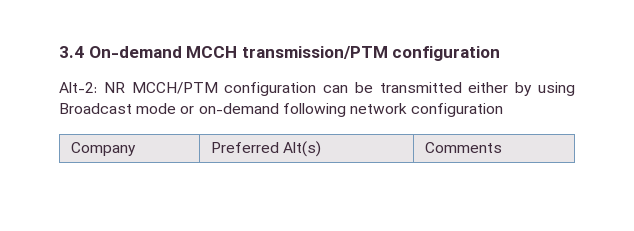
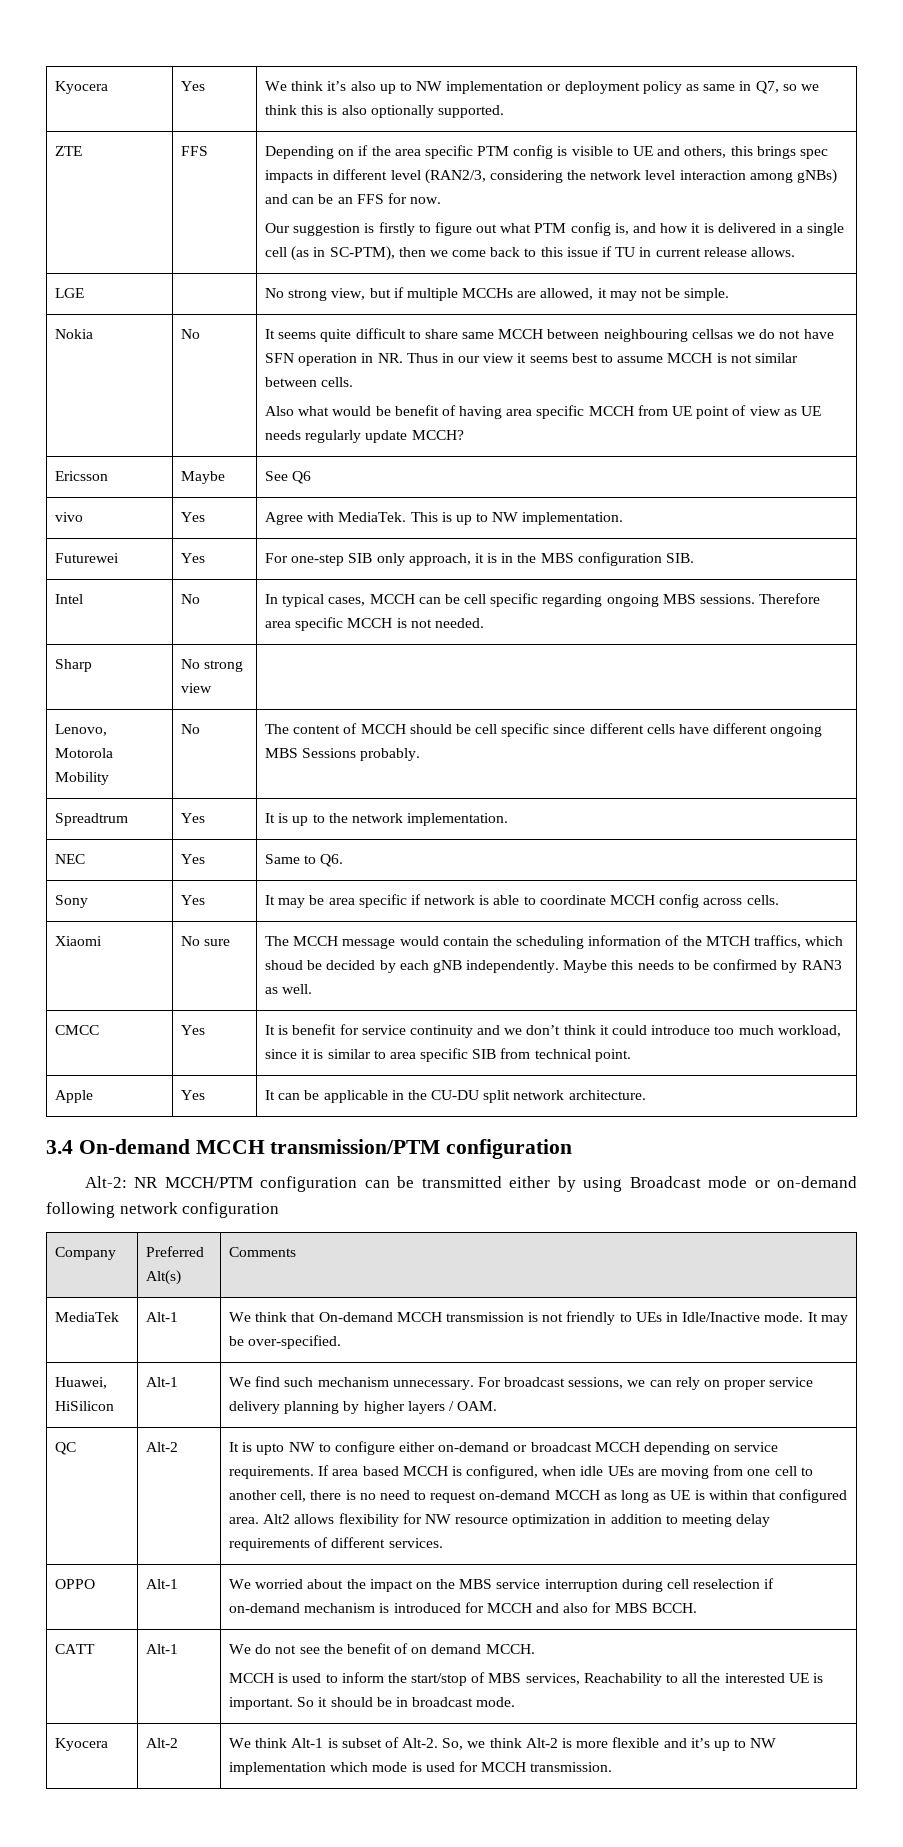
(59, 52) none -> [54,81,108,94] [180,81,205,91] [264,81,819,94] [264,105,504,118] [54,146,82,156] [180,146,208,156] [264,145,828,159] [264,169,838,184] [264,193,442,204] [264,222,845,236] [264,246,795,261] [54,288,84,298] [264,287,730,301] [54,329,93,339] [180,329,200,339] [264,328,834,342] [264,353,798,366] [264,377,354,387] [264,405,821,419] [264,430,464,443] [54,471,108,481] [180,471,225,484] [264,471,312,484] [54,512,83,522] [180,512,205,522] [264,512,624,525] [54,553,119,563] [180,553,205,563] [264,552,695,566] [54,594,83,604] [180,594,200,604] [264,593,821,607] [264,617,484,631] [54,659,92,672] [180,659,244,672] [180,683,212,693] [54,724,107,736] [54,748,113,758] [54,772,109,785] [180,724,200,734] [264,723,823,737] [264,748,421,761] [54,813,128,826] [180,813,205,823] [264,813,509,826] [54,854,85,864] [180,854,205,864] [264,854,344,867] [54,895,88,908] [180,895,205,905] [264,894,779,908] [54,936,102,946] [180,936,231,946] [264,935,844,949] [264,959,842,973] [264,984,313,994] [54,1025,99,1035] [180,1025,205,1035] [264,1024,841,1038] [264,1048,631,1062] [54,1090,93,1103] [180,1090,205,1100] [264,1090,646,1103] Kyocera | Yes | We think it’s also up to NW implementation or deployment policy as same in Q7, so we think this is also optionally supported. // ZTE | FFS | Depending on if the area specific PTM config is visible to UE and others, this brings spec impacts in different level (RAN2/3, considering the network level interaction among gNBs) and can be an FFS for now. // Our suggestion is firstly to figure out what PTM config is, and how it is delivered in a single cell (as in SC-PTM), then we come back to this issue if TU in current release allows. // LGE | | No strong view, but if multiple MCCHs are allowed, it may not be simple. // Nokia | No | It seems quite difficult to share same MCCH between neighbouring cellsas we do not have SFN operation in NR. Thus in our view it seems best to assume MCCH is not similar between cells. // Also what would be benefit of having area specific MCCH from UE point of view as UE needs regularly update MCCH? // Ericsson | Maybe | See Q6 // vivo | Yes | Agree with MediaTek. This is up to NW implementation. // Futurewei | Yes | For one-step SIB only approach, it is in the MBS configuration SIB. // Intel | No | In typical cases, MCCH can be cell specific regarding ongoing MBS sessions. Therefore area specific MCCH is not needed. // Sharp | No strong view | // Lenovo, Motorola Mobility | No | The content of MCCH should be cell specific since different cells have different ongoing MBS Sessions probably. // Spreadtrum | Yes | It is up to the network implementation. // NEC | Yes | Same to Q6. // Sony | Yes | It may be area specific if network is able to coordinate MCCH config across cells. // Xiaomi | No sure | The MCCH message would contain the scheduling information of the MTCH traffics, which shoud be decided by each gNB independently. Maybe this needs to be confirmed by RAN3 as well. // CMCC | Yes | It is benefit for service continuity and we don’t think it could introduce too much workload, since it is similar to area specific SIB from technical point. // Apple | Yes | It can be applicable in the CU-DU split network architecture. //
(503, 147) none -> [54,1312,119,1322] [145,1312,178,1322] [228,1311,848,1325] [228,1335,342,1349] [54,1377,107,1389] [54,1401,114,1411] [145,1377,178,1387] [228,1376,814,1390] [228,1401,498,1414] [54,1442,76,1455] [145,1442,178,1452] [228,1441,779,1455] [228,1465,813,1479] [228,1489,848,1503] [228,1513,771,1527] [228,1537,443,1551] [54,1579,95,1589] [145,1579,178,1589] [228,1578,775,1592] [228,1602,697,1613] [54,1644,95,1654] [145,1644,178,1654] [228,1643,535,1654] [228,1672,823,1686] [228,1697,516,1710] [54,1738,108,1751] [145,1738,178,1748] [228,1737,777,1751] [228,1761,613,1775] // MediaTek | Alt-1 | We think that On-demand MCCH transmission is not friendly to UEs in Idle/Inactive mode. It may be over-specified. // Huawei, HiSilicon | Alt-1 | We find such mechanism unnecessary. For broadcast sessions, we can rely on proper service delivery planning by higher layers / OAM. // QC | Alt-2 | It is upto NW to configure either on-demand or broadcast MCCH depending on service requirements. If area based MCCH is configured, when idle UEs are moving from one cell to another cell, there is no need to request on-demand MCCH as long as UE is within that configured area. Alt2 allows flexibility for NW resource optimization in addition to meeting delay requirements of different services. // OPPO | Alt-1 | We worried about the impact on the MBS service interruption during cell reselection if on-demand mechanism is introduced for MCCH and also for MBS BCCH. // CATT | Alt-1 | We do not see the benefit of on demand MCCH. // MCCH is used to inform the start/stop of MBS services, Reachability to all the interested UE is important. So it should be in broadcast mode. // Kyocera | Alt-2 | We think Alt-1 is subset of Alt-2. So, we think Alt-2 is more flexible and it’s up to NW implementation which mode is used for MCCH transmission.

